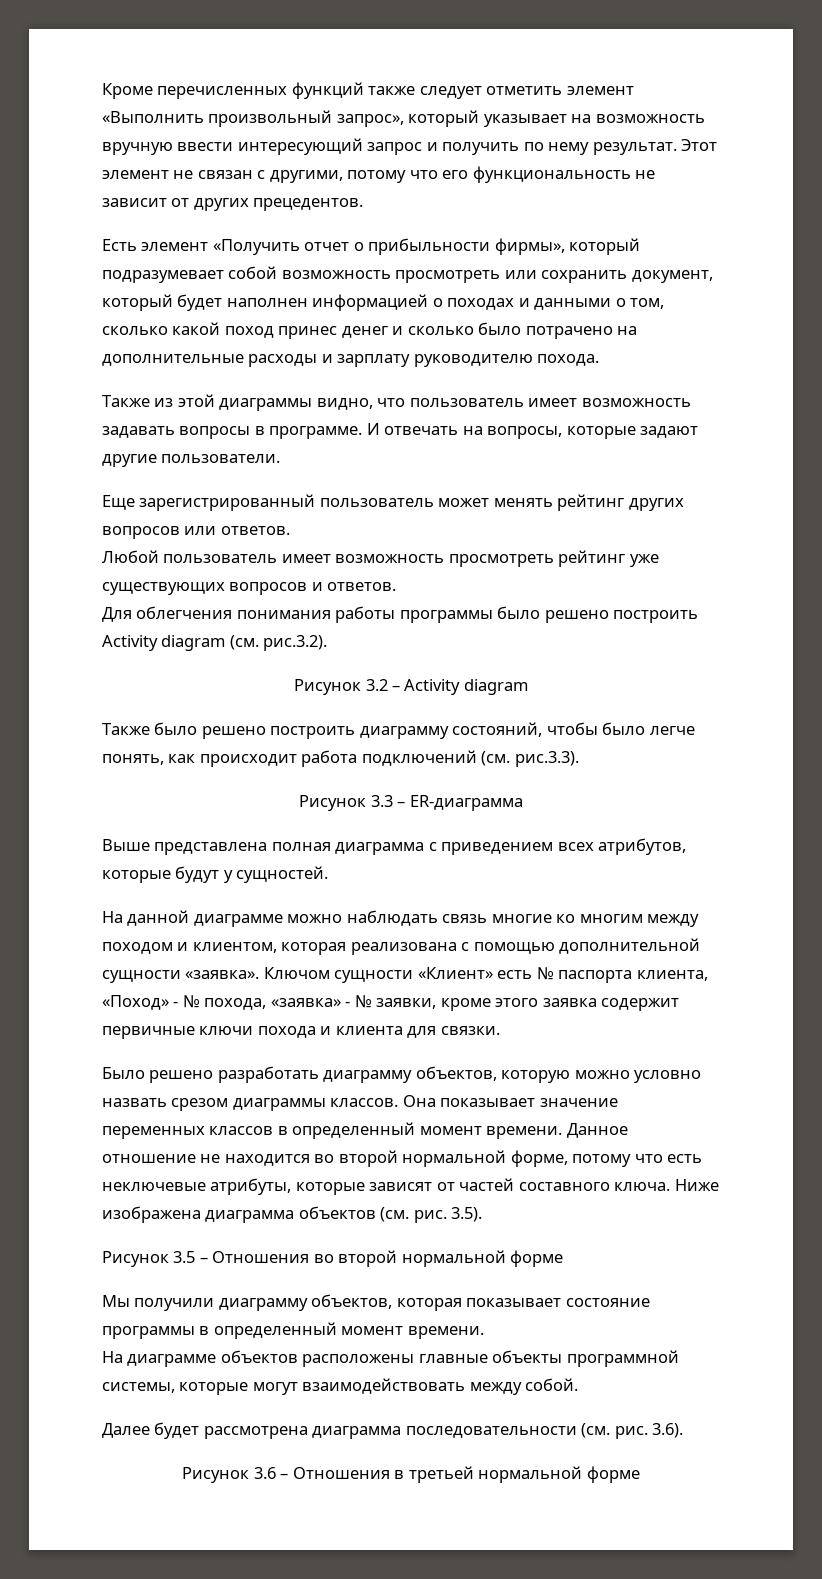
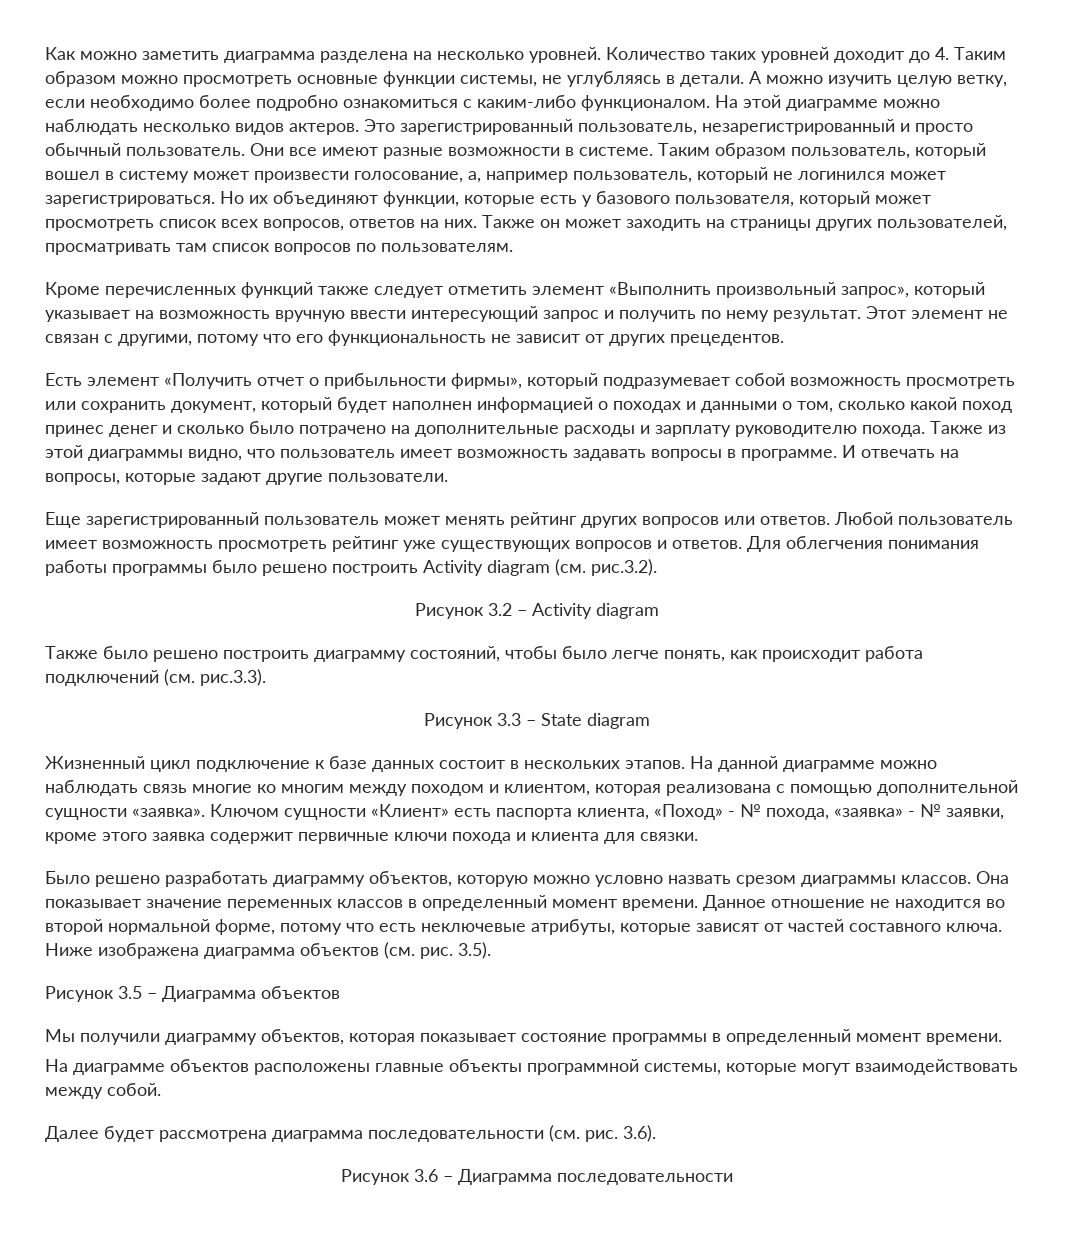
(102, 91) none -> [45,47,1006,63] [45,71,1007,87] [45,95,940,111] [45,119,973,135] [45,143,986,159] [45,167,946,183] [45,191,931,207] [45,215,1007,231] [45,243,513,255] Как можно заметить диаграмма разделена на несколько уровней. Количество таких уровней доходит до 4. Таким образом можно просмотреть основные функции системы, не углубляясь в детали. А можно изучить целую ветку, если необходимо более подробно ознакомиться с каким-либо функционалом. На этой диаграмме можно наблюдать несколько видов актеров. Это зарегистрированный пользователь, незарегистрированный и просто обычный пользователь. Они все имеют разные возможности в системе. Таким образом пользователь, который вошел в систему может произвести голосование, а, например пользователь, который не логинился может зарегистрироваться. Но их объединяют функции, которые есть у базового пользователя, который может просмотреть список всех вопросов, ответов на них. Также он может заходить на страницы других пользователей, просматривать там список вопросов по пользователям. //
(600, 360) // -> (925, 431) none
(290, 530) // -> (830, 520) none
(397, 586) // -> (742, 544) none
[409,795,523,811] [102,838,687,855] [102,866,329,883] ER-диаграмма // Выше представлена полная диаграмма с приведением всех атрибутов, которые будут у сущностей. // -> [541,713,650,729] [45,756,685,772] State diagram // Жизненный цикл подключение к базе данных состоит в нескольких этапов.
[536,967,554,980] № -> (491, 812) none
[212,1250,564,1267] Отношения во второй нормальной форме -> [162,986,340,1002] Диаграмма объектов
[292,1466,640,1483] Отношения в третьей нормальной форме -> [458,1169,733,1185] Диаграмма последовательности

